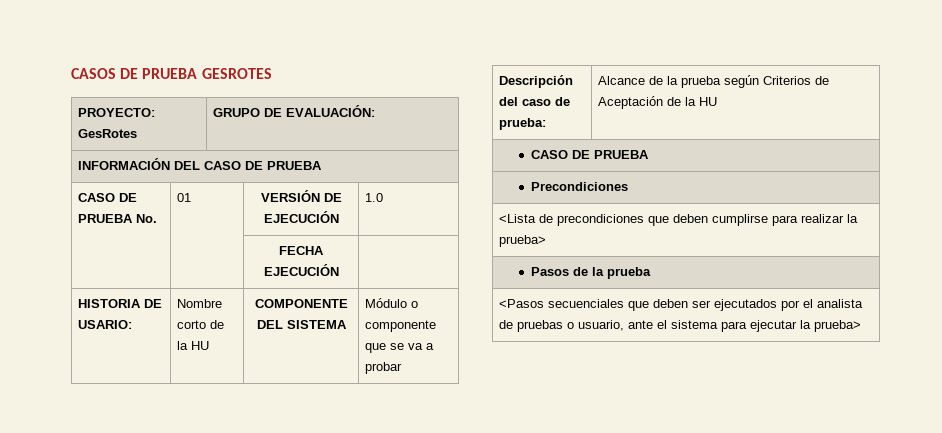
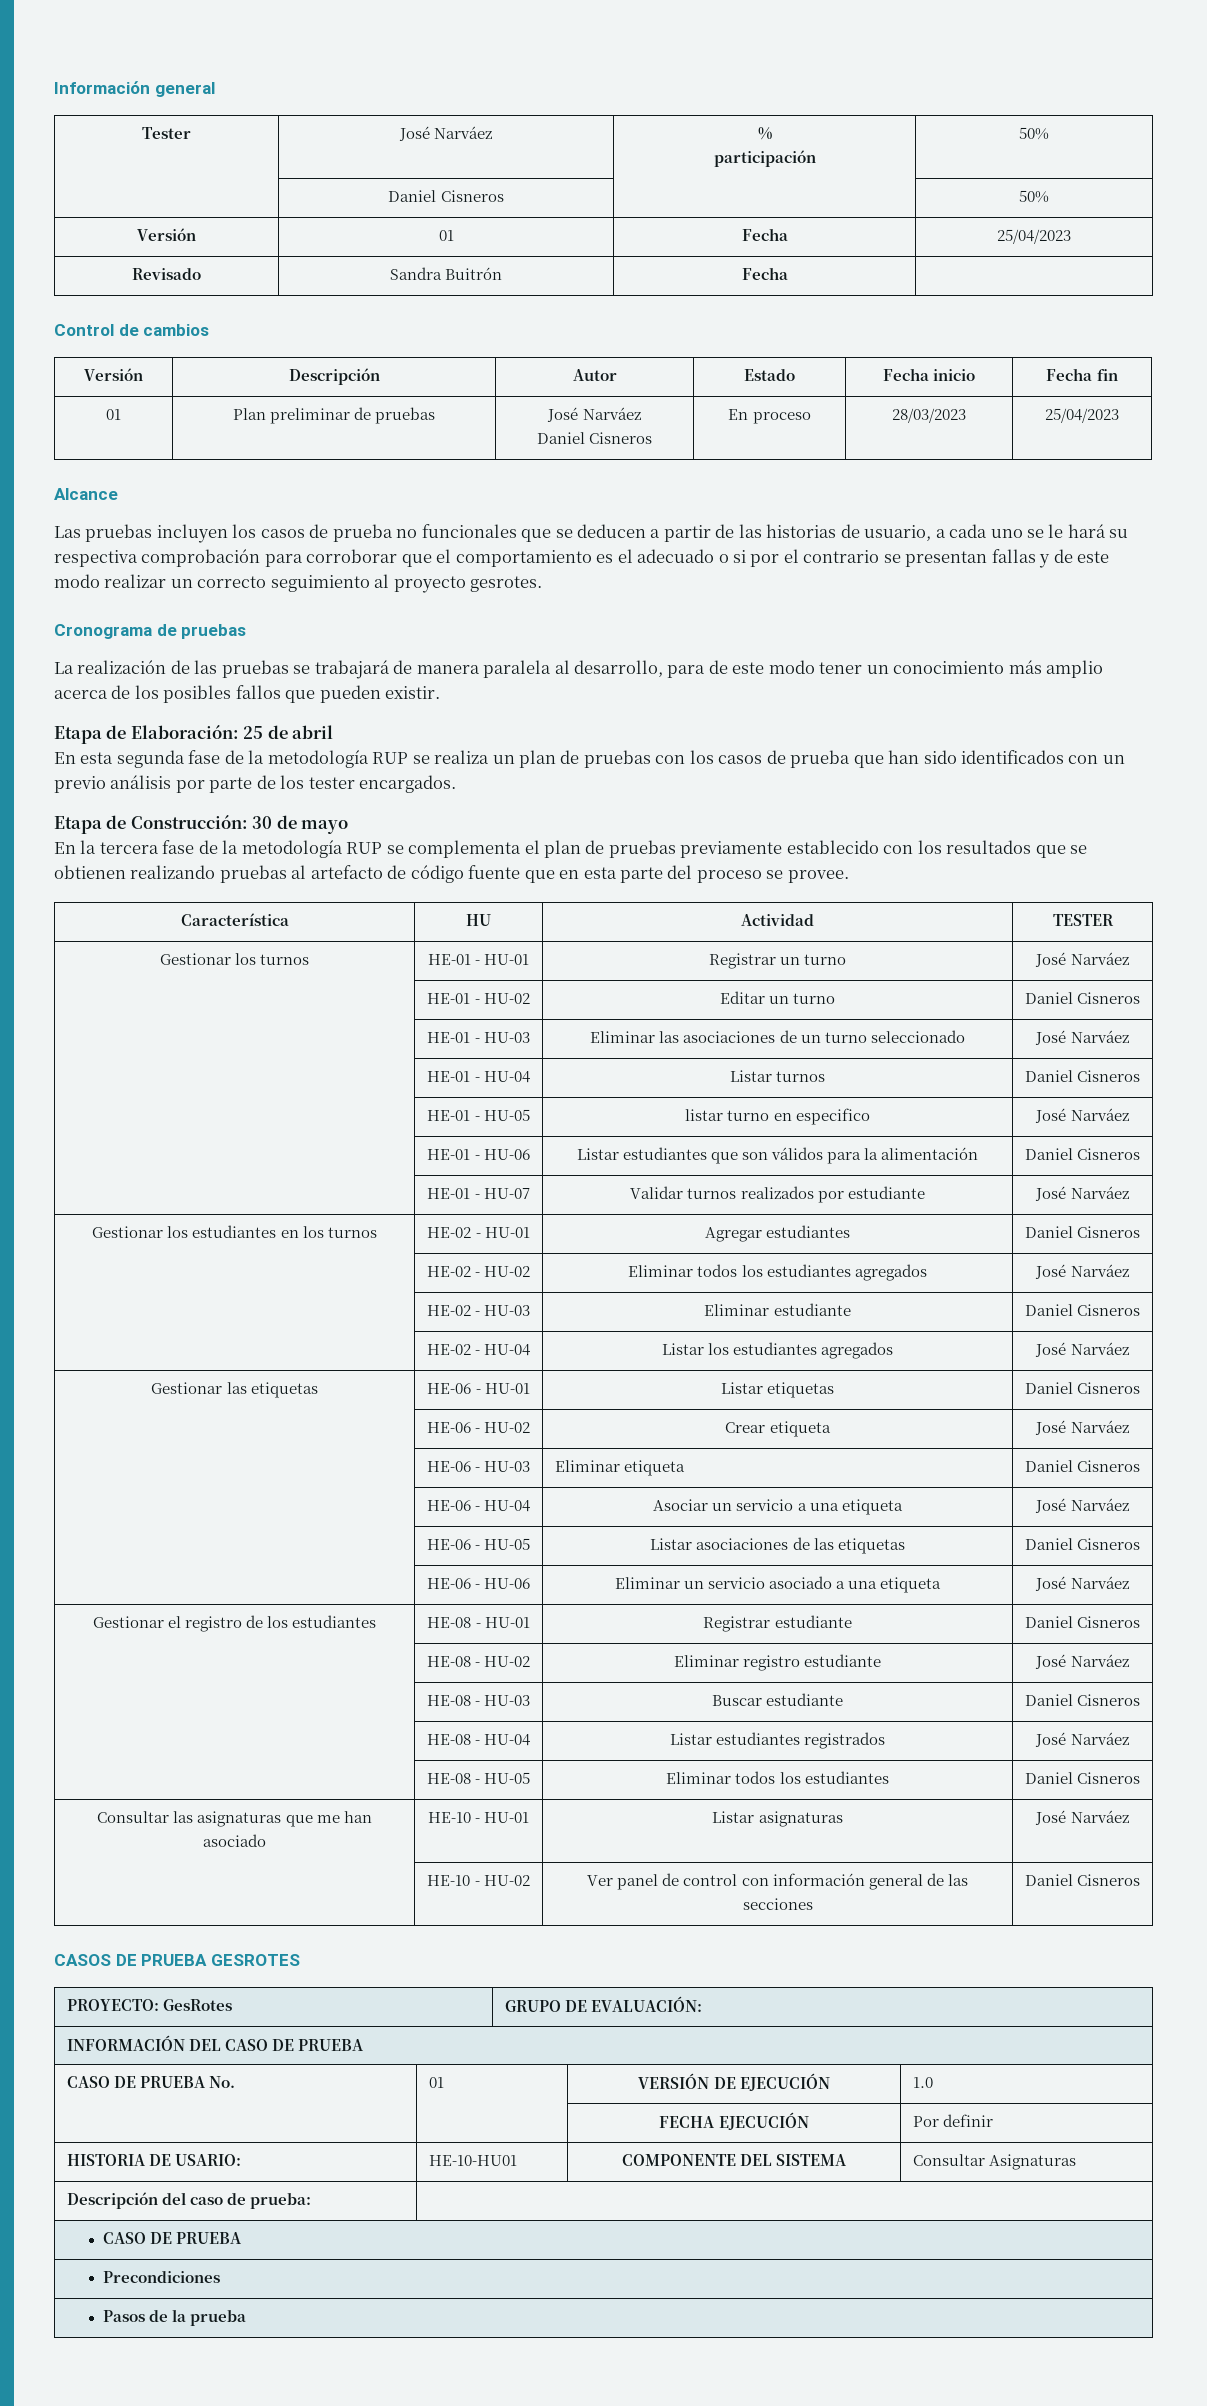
(71, 73) none -> [54,81,215,97] [142,127,191,139] [398,126,493,141] [757,127,772,140] [713,150,816,167] [1019,127,1049,140] [388,190,504,202] [1019,190,1049,203] [137,228,196,241] [438,230,454,241] [741,228,788,241] [997,229,1071,244] [132,268,201,280] [389,267,503,280] [741,267,788,280] [54,324,210,336] [84,368,143,381] [288,368,380,385] [572,369,617,381] [744,369,795,381] [882,368,976,381] [1046,368,1118,381] [106,409,121,420] [232,407,436,424] [547,407,641,422] [536,432,653,444] [728,409,811,424] [892,408,966,423] [1045,408,1119,423] [54,488,118,500] [54,524,1129,543] [54,549,1110,568] [54,574,543,593] [54,624,247,639] [54,660,1104,679] [54,685,441,703] [54,725,334,744] [54,750,1125,768] [54,775,457,793] [54,815,349,834] [54,840,1088,858] [54,865,849,883] [180,913,289,926] [466,914,491,926] [741,914,815,926] [1052,914,1114,926] [159,953,310,965] [427,954,530,965] [708,953,847,969] [1035,952,1129,967] [427,993,530,1004] [719,991,836,1004] [1024,992,1141,1004] [427,1032,530,1043] [590,1030,965,1043] [1035,1030,1129,1045] [427,1071,530,1083] [729,1070,826,1082] [1024,1070,1141,1082] [427,1109,530,1121] [685,1108,870,1125] [1035,1108,1129,1123] [427,1149,530,1160] [576,1147,979,1164] [1024,1148,1141,1160] [427,1188,530,1199] [630,1186,925,1203] [1035,1186,1129,1201] [92,1225,377,1238] [427,1227,530,1238] [704,1225,851,1242] [1024,1226,1141,1238] [426,1266,531,1277] [628,1264,927,1281] [1035,1264,1129,1279] [426,1305,531,1316] [704,1303,851,1316] [1024,1304,1141,1316] [426,1344,531,1356] [661,1342,894,1359] [1035,1342,1129,1357] [151,1382,318,1398] [427,1383,530,1394] [720,1382,835,1398] [1024,1382,1141,1394] [426,1422,531,1433] [725,1421,831,1437] [1035,1420,1129,1435] [426,1461,531,1472] [554,1460,685,1476] [1024,1460,1141,1472] [426,1500,531,1512] [653,1499,903,1515] [1035,1498,1129,1513] [426,1538,531,1550] [650,1537,905,1554] [1024,1538,1141,1550] [426,1578,531,1589] [614,1576,942,1593] [1035,1576,1129,1591] [92,1615,377,1632] [427,1617,530,1628] [703,1615,852,1632] [1024,1616,1141,1628] [426,1656,531,1667] [673,1654,882,1671] [1035,1654,1129,1669] [426,1695,531,1706] [711,1693,844,1706] [1024,1694,1141,1706] [426,1734,531,1746] [669,1732,886,1749] [1035,1732,1129,1747] [426,1772,531,1784] [666,1771,889,1784] [1024,1772,1141,1784] [97,1811,372,1827] [203,1834,266,1847] [427,1812,530,1823] [712,1811,843,1827] [1035,1810,1129,1825] [427,1875,530,1886] [587,1873,968,1890] [742,1898,813,1910] [1024,1874,1141,1886] Información general // Tester | José Narváez | % // participación | 50% // | Daniel Cisneros | | 50% // Versión | 01 | Fecha | 25/04/2023 // Revisado | Sandra Buitrón | Fecha | // Control de cambios // Versión | Descripción | Autor | Estado | Fecha inicio | Fecha fin // 01 | Plan preliminar de pruebas | José Narváez // Daniel Cisneros | En proceso | 28/03/2023 | 25/04/2023 // Alcance // Las pruebas incluyen los casos de prueba no funcionales que se deducen a partir de las historias de usuario, a cada uno se le hará su respectiva comprobación para corroborar que el comportamiento es el adecuado o si por el contrario se presentan fallas y de este modo realizar un correcto seguimiento al proyecto gesrotes. // Cronograma de pruebas // La realización de las pruebas se trabajará de manera paralela al desarrollo, para de este modo tener un conocimiento más amplio acerca de los posibles fallos que pueden existir. // Etapa de Elaboración: 25 de abril // En esta segunda fase de la metodología RUP se realiza un plan de pruebas con los casos de prueba que han sido identificados con un previo análisis por parte de los tester encargados. // Etapa de Construcción: 30 de mayo // En la tercera fase de la metodología RUP se complementa el plan de pruebas previamente establecido con los resultados que se obtienen realizando pruebas al artefacto de código fuente que en esta parte del proceso se provee. // Característica | HU | Actividad | TESTER // Gestionar los turnos | HE-01 - HU-01 | Registrar un turno | José Narváez // | HE-01 - HU-02 | Editar un turno | Daniel Cisneros // | HE-01 - HU-03 | Eliminar las asociaciones de un turno seleccionado | José Narváez // | HE-01 - HU-04 | Listar turnos | Daniel Cisneros // | HE-01 - HU-05 | listar turno en especifico | José Narváez // | HE-01 - HU-06 | Listar estudiantes que son válidos para la alimentación | Daniel Cisneros // | HE-01 - HU-07 | Validar turnos realizados por estudiante | José Narváez // Gestionar los estudiantes en los turnos | HE-02 - HU-01 | Agregar estudiantes | Daniel Cisneros // | HE-02 - HU-02 | Eliminar todos los estudiantes agregados | José Narváez // | HE-02 - HU-03 | Eliminar estudiante | Daniel Cisneros // | HE-02 - HU-04 | Listar los estudiantes agregados | José Narváez // Gestionar las etiquetas | HE-06 - HU-01 | Listar etiquetas | Daniel Cisneros // | HE-06 - HU-02 | Crear etiqueta | José Narváez // | HE-06 - HU-03 | Eliminar etiqueta | Daniel Cisneros // | HE-06 - HU-04 | Asociar un servicio a una etiqueta | José Narváez // | HE-06 - HU-05 | Listar asociaciones de las etiquetas | Daniel Cisneros // | HE-06 - HU-06 | Eliminar un servicio asociado a una etiqueta | José Narváez // Gestionar el registro de los estudiantes | HE-08 - HU-01 | Registrar estudiante | Daniel Cisneros // | HE-08 - HU-02 | Eliminar registro estudiante | José Narváez // | HE-08 - HU-03 | Buscar estudiante | Daniel Cisneros // | HE-08 - HU-04 | Listar estudiantes registrados | José Narváez // | HE-08 - HU-05 | Eliminar todos los estudiantes | Daniel Cisneros // Consultar las asignaturas que me han asociado | HE-10 - HU-01 | Listar asignaturas | José Narváez // | HE-10 - HU-02 | Ver panel de control con información general de las secciones | Daniel Cisneros //
(339, 270) none -> [912,2114,993,2127] Por definir
[177,299,223,308] [177,320,225,329] [177,341,210,350] [254,299,348,308] [256,320,347,329] [365,298,419,308] [365,320,437,332] [365,343,435,353] [365,362,403,374] Nombre corto de la HU | COMPONENTE DEL SISTEMA | Módulo o componente que se va a probar -> [428,2155,517,2166] [621,2154,848,2166] [912,2154,1076,2170] HE-10-HU01 | COMPONENTE DEL SISTEMA | Consultar Asignaturas
[598,75,830,88] [598,96,718,109] [530,150,649,159] [530,182,628,191] [499,214,859,226] [499,235,547,247] [530,267,651,279] [499,299,864,311] [499,320,862,332] Alcance de la prueba según Criterios de Aceptación de la HU // CASO DE PRUEBA // Precondiciones // <Lista de precondiciones que deben cumplirse para realizar la prueba> // Pasos de la prueba // <Pasos secuenciales que deben ser ejecutados por el analista de pruebas o usuario, ante el sistema para ejecutar la prueba> -> [102,2232,242,2244] [102,2271,220,2283] [102,2309,246,2326] // CASO DE PRUEBA // Precondiciones // Pasos de la prueba

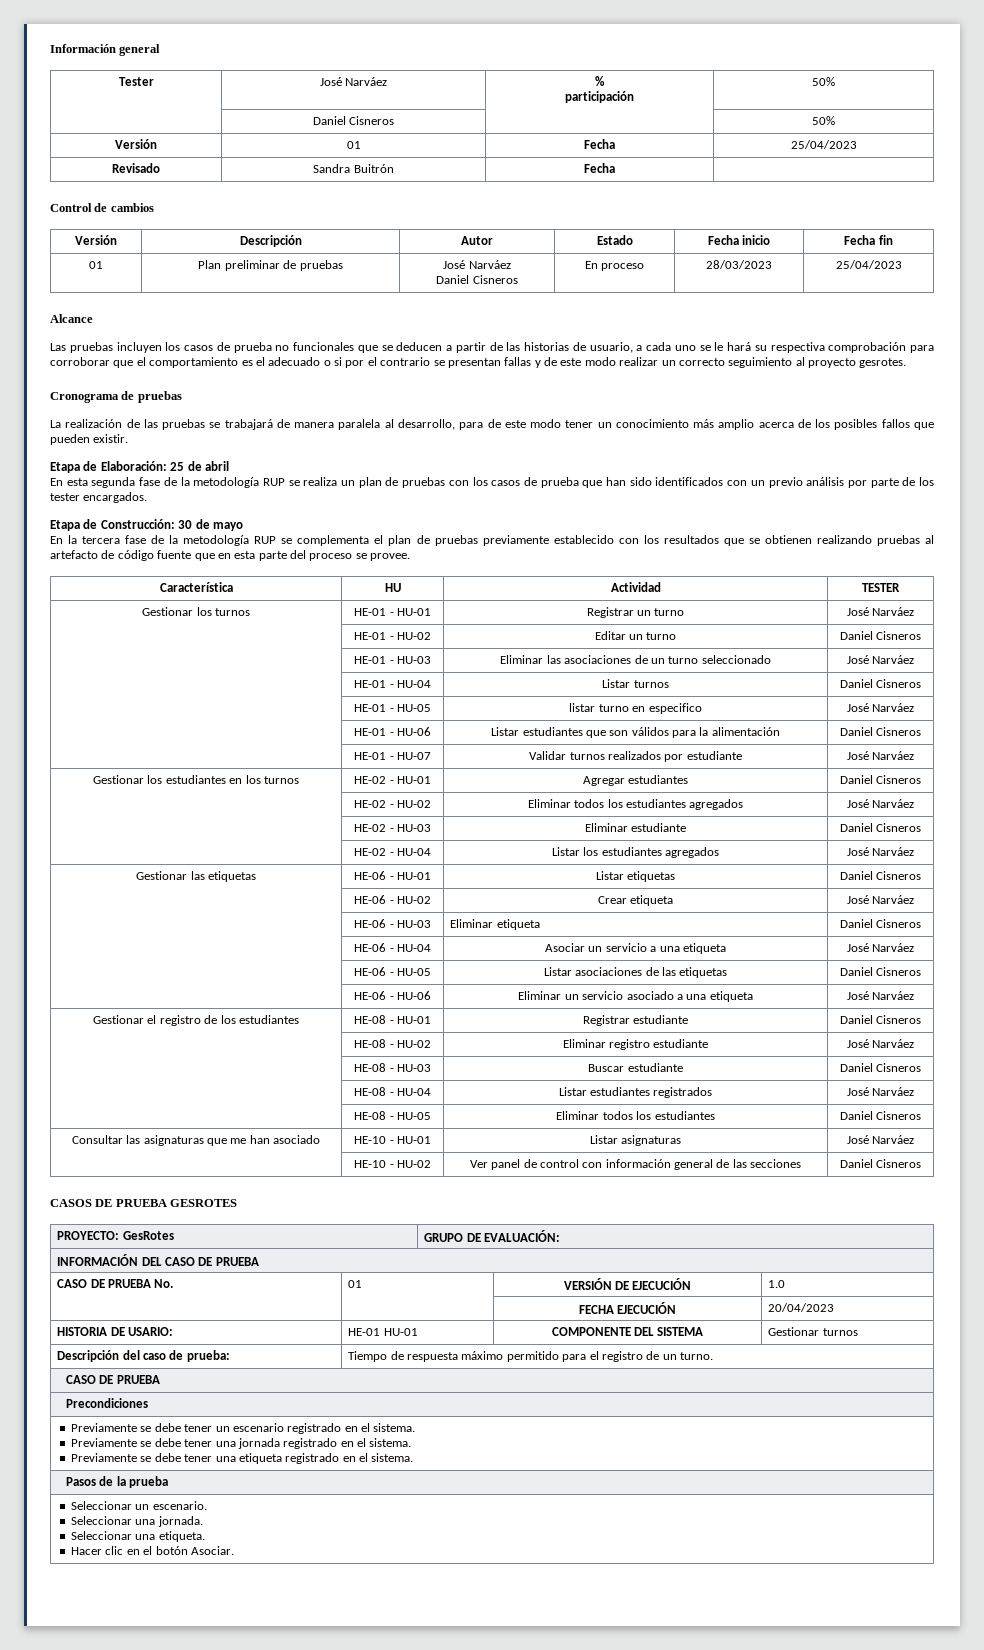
[912,2114,993,2127] Por definir -> [768,1303,835,1312] 20/04/2023
[428,2155,517,2166] HE-10-HU01 -> [348,1328,418,1336] HE-01 HU-01
[912,2154,1076,2170] Consultar Asignaturas -> [768,1327,858,1336] Gestionar turnos
[102,2232,242,2244] [102,2271,220,2283] [102,2309,246,2326] // CASO DE PRUEBA // Precondiciones // Pasos de la prueba -> [348,1351,713,1362] [65,1375,160,1384] [65,1398,148,1408] [70,1423,416,1434] [70,1438,412,1449] [70,1453,414,1464] [65,1476,169,1488] [70,1501,207,1510] [70,1516,203,1527] [70,1531,205,1542] [70,1546,234,1555] Tiempo de respuesta máximo permitido para el registro de un turno. // CASO DE PRUEBA // Precondiciones // Previamente se debe tener un escenario registrado en el sistema. // Previamente se debe tener una jornada registrado en el sistema. // Previamente se debe tener una etiqueta registrado en el sistema. // Pasos de la prueba // Seleccionar un escenario. // Seleccionar una jornada. // Seleccionar una etiqueta. // Hacer clic en el botón Asociar.

